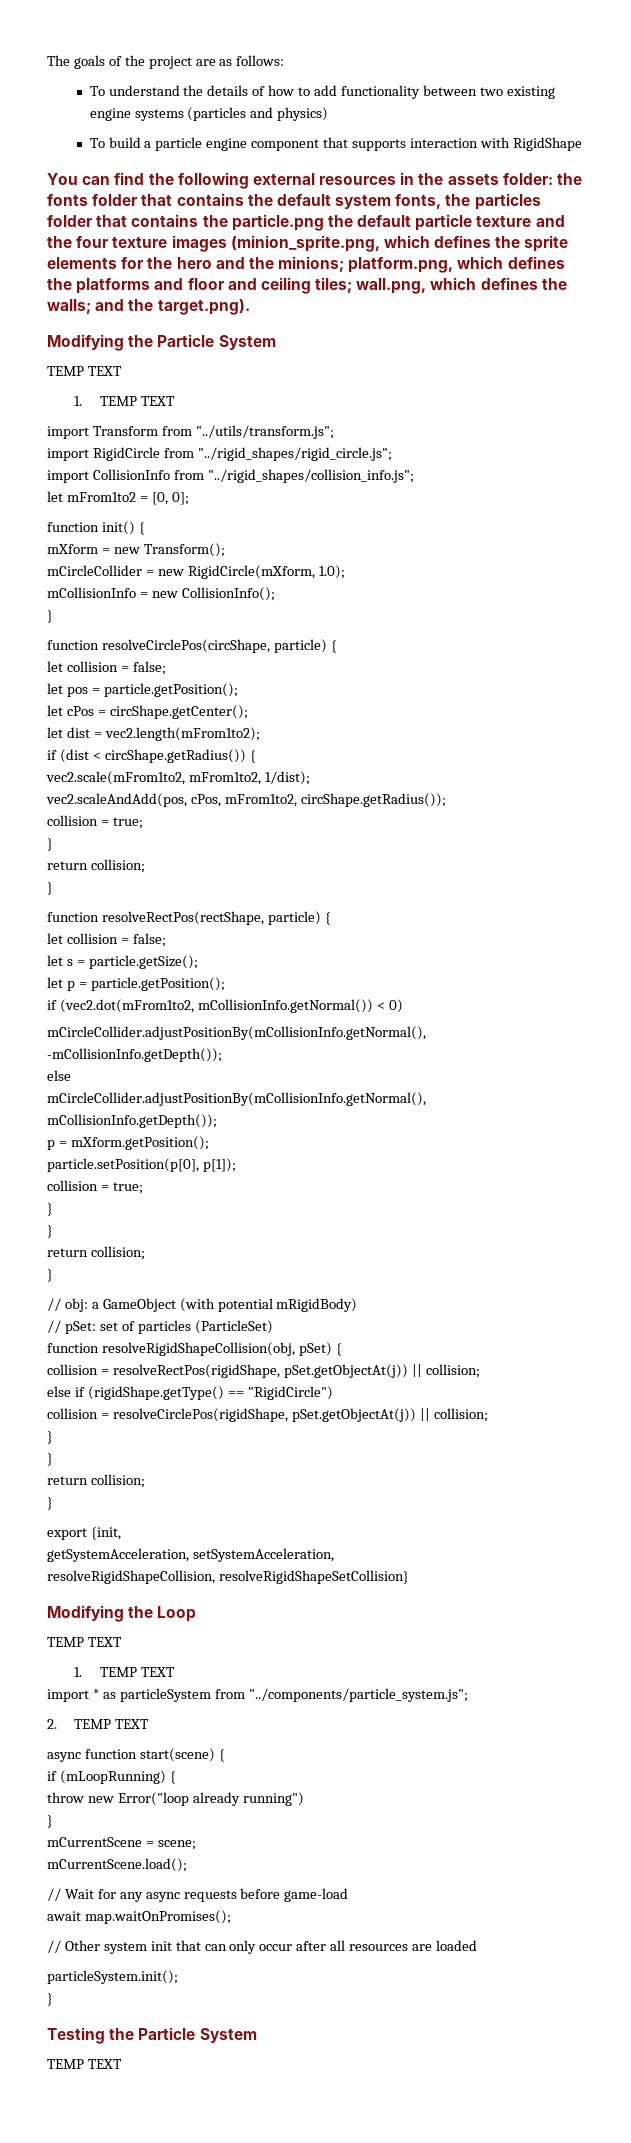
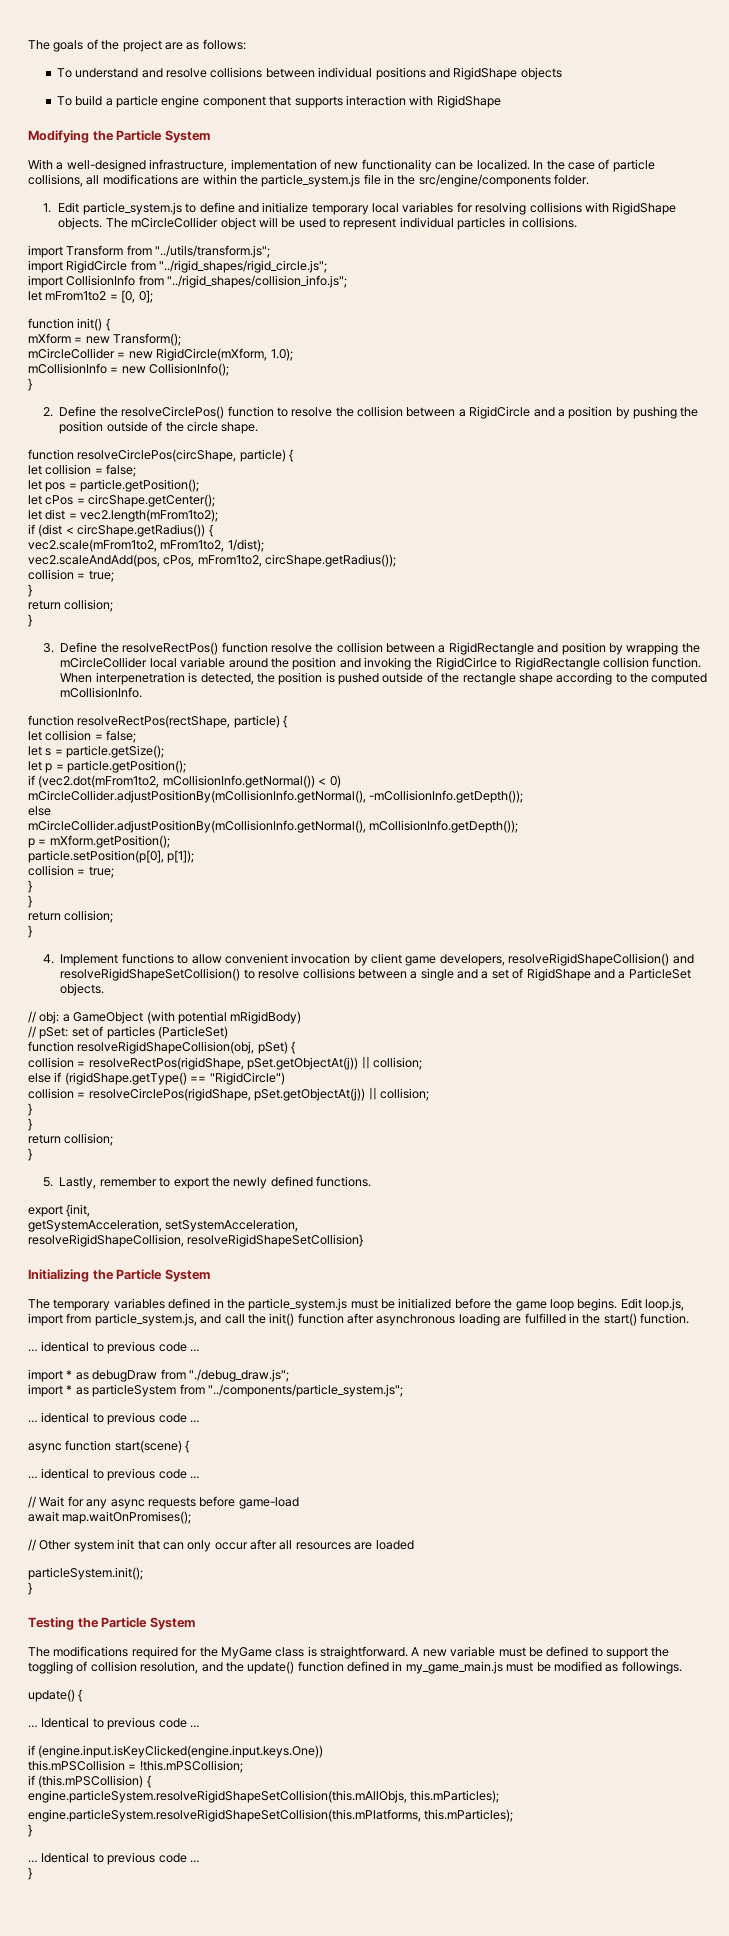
[183,85,555,99] [89,107,329,121] the details of how to add functionality between two existing engine systems (particles and physics) -> [141,67,562,80] and resolve collisions between individual positions and RigidShape objects
[47,172,583,189] [47,193,541,210] [47,214,565,231] [47,235,569,252] [47,256,565,273] [47,277,567,294] [47,299,250,315] [47,334,276,351] [47,366,122,376] [73,396,176,406] You can find the following external resources in the assets folder: the fonts folder that contains the default system fonts, the particles folder that contains the particle.png the default particle texture and the four texture images (minion_sprite.png, which defines the sprite elements for the hero and the minions; platform.png, which defines the platforms and floor and ceiling tiles; wall.png, which defines the walls; and the target.png). // Modifying the Particle System // TEMP TEXT // 1. TEMP TEXT -> [28,130,210,143] [28,159,655,172] [28,174,590,187] [43,202,677,215] [58,217,577,230] Modifying the Particle System // With a well-designed infrastructure, implementation of new functionality can be localized. In the case of particle collisions, all modifications are within the particle_system.js file in the src/engine/components folder. // 1. Edit particle_system.js to define and initialize temporary local variables for resolving collisions with RigidShape objects. The mCircleCollider object will be used to represent individual particles in collisions.
(53, 616) none -> [43,406,699,419] [59,421,259,434] // 2. Define the resolveCirclePos() function to resolve the collision between a RigidCircle and a position by pushing the position outside of the circle shape.
(53, 888) none -> [43,642,700,655] [60,657,702,670] [60,672,708,685] [60,687,143,698] // 3. Define the resolveRectPos() function resolve the collision between a RigidRectangle and position by wrapping the mCircleCollider local variable around the position and invoking the RigidCirlce to RigidRectangle collision function. When interpenetration is detected, the position is pushed outside of the rectangle shape according to the computed mCollisionInfo.
(53, 1275) none -> [43,953,694,966] [60,968,691,981] [60,983,105,996] // 4. Implement functions to allow convenient invocation by client game developers, resolveRigidShapeCollision() and resolveRigidShapeSetCollision() to resolve collisions between a single and a set of RigidShape and a ParticleSet objects.
(53, 1503) none -> [43,1176,372,1189] // 5. Lastly, remember to export the newly defined functions.
[47,1605,197,1622] [47,1637,122,1647] [73,1667,176,1677] Modifying the Loop // TEMP TEXT // 1. TEMP TEXT -> [28,1269,210,1282] [28,1298,684,1311] [28,1313,689,1326] [28,1341,200,1354] [28,1369,289,1382] Initializing the Particle System // The temporary variables defined in the particle_system.js must be initialized before the game loop begins. Edit loop.js, import from particle_system.js, and call the init() function after asynchronous loading are fulfilled in the start() function. // … identical to previous code … // import * as debugDraw from "./debug_draw.js";
[47,1719,149,1729] [47,1748,225,1762] [47,1770,176,1784] [47,1792,304,1806] [47,1815,53,1828] [47,1837,196,1850] [47,1858,187,1872] 2. TEMP TEXT // async function start(scene) { // if (mLoopRunning) { // throw new Error("loop already running") // } // mCurrentScene = scene; // mCurrentScene.load(); -> [28,1412,200,1425] [28,1440,190,1453] [28,1468,200,1481] … identical to previous code … // async function start(scene) { // … identical to previous code …
[47,2059,122,2069] TEMP TEXT -> [28,1646,670,1659] [28,1661,682,1674] [28,1689,83,1702] [28,1717,200,1730] [28,1745,324,1758] [28,1760,243,1773] [28,1775,151,1788] [28,1790,500,1803] [28,1809,514,1822] [28,1824,32,1837] [28,1852,200,1865] [28,1867,32,1880] The modifications required for the MyGame class is straightforward. A new variable must be defined to support the toggling of collision resolution, and the update() function defined in my_game_main.js must be modified as followings. // update() { // … Identical to previous code … // if (engine.input.isKeyClicked(engine.input.keys.One)) // this.mPSCollision = !this.mPSCollision; // if (this.mPSCollision) { // engine.particleSystem.resolveRigidShapeSetCollision(this.mAllObjs, this.mParticles); // engine.particleSystem.resolveRigidShapeSetCollision(this.mPlatforms, this.mParticles); // } // … Identical to previous code … // }

